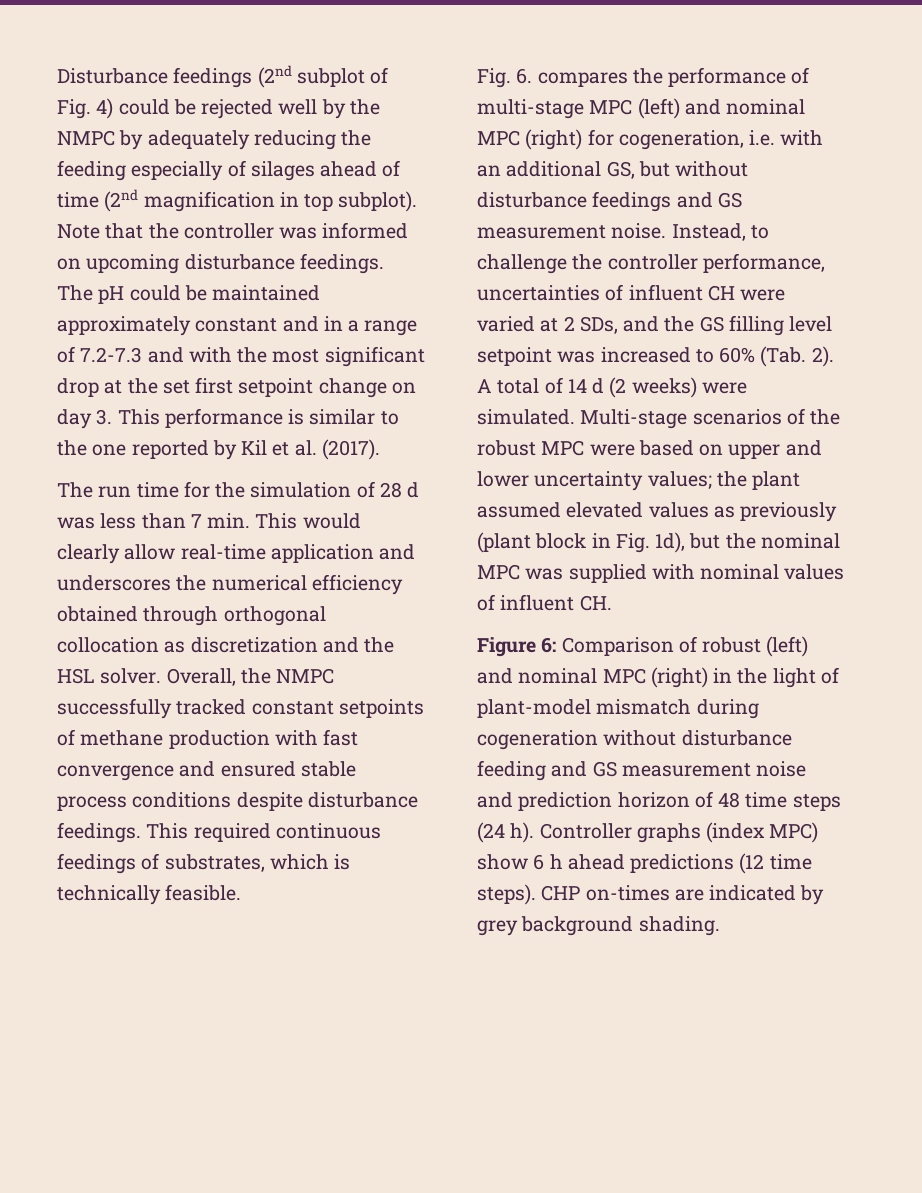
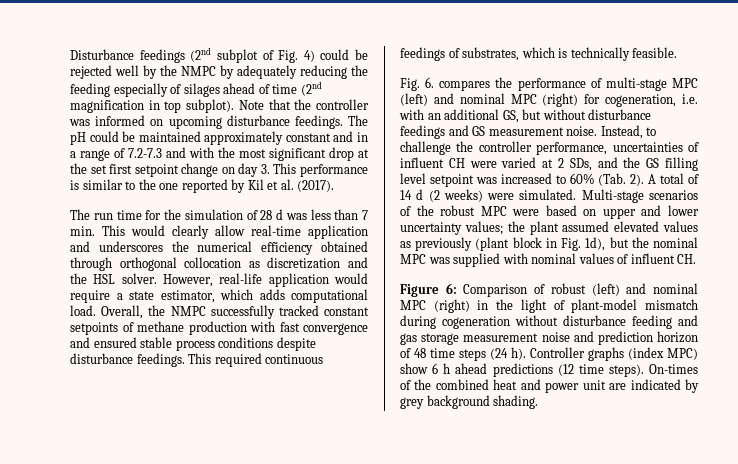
(162, 676) none -> [163,273,368,287] [70,289,368,303] [70,305,96,316] However, real-life application would require a state estimator, which adds computational load.
[592,761,617,777] GS -> [400,333,460,345] gas storage
[541,885,670,901] CHP on-times -> [649,364,698,374] [400,379,606,393] On-times of the combined heat and power unit

